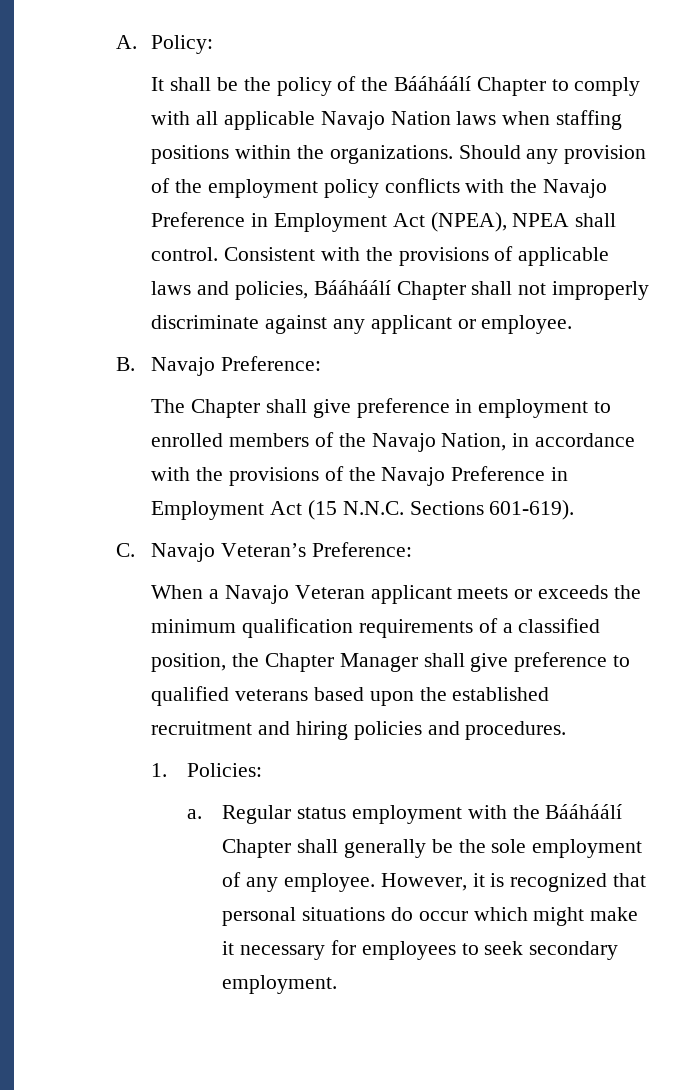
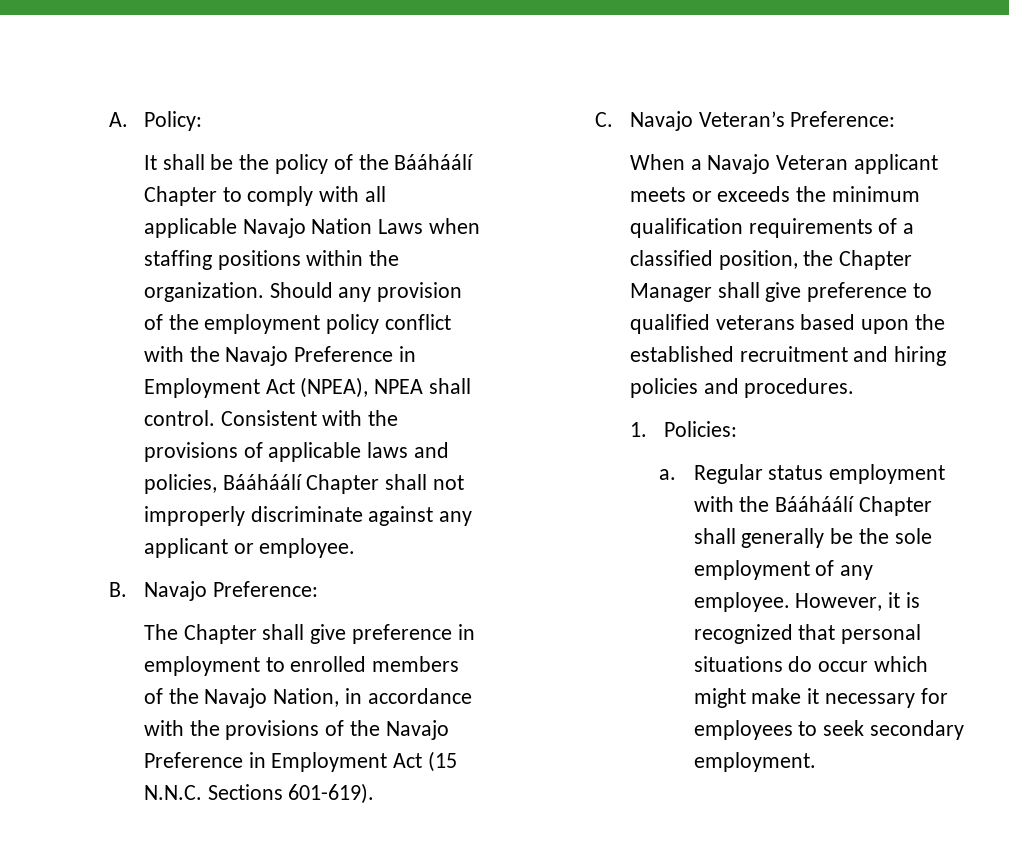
[456,111,497,125] laws -> [378,219,424,234] Laws
[329,145,453,164] organizations. -> [143,282,264,302] organization.
[384,178,460,193] conflicts -> [384,314,451,330] conflict

